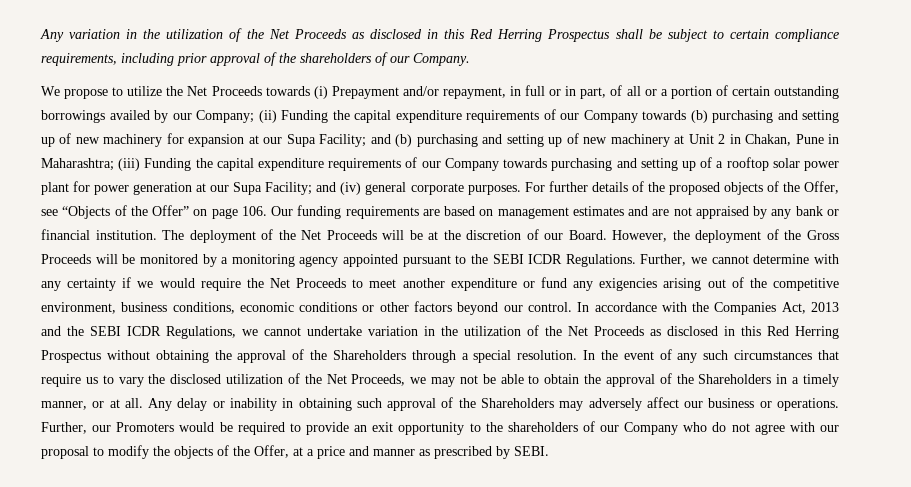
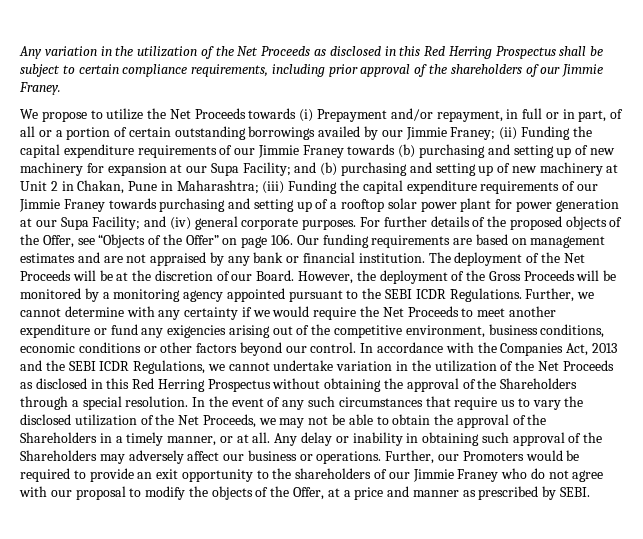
[413,53,470,66] Company. -> [562,64,604,77] [19,82,61,95] Jimmie Franey.
[196,110,254,123] Company; -> [405,127,496,140] Jimmie Franey;
[583,110,638,123] Company -> [257,145,344,158] Jimmie Franey
[444,158,499,171] Company -> [19,199,105,212] Jimmie Franey
[624,422,679,435] Company -> [412,469,499,482] Jimmie Franey

